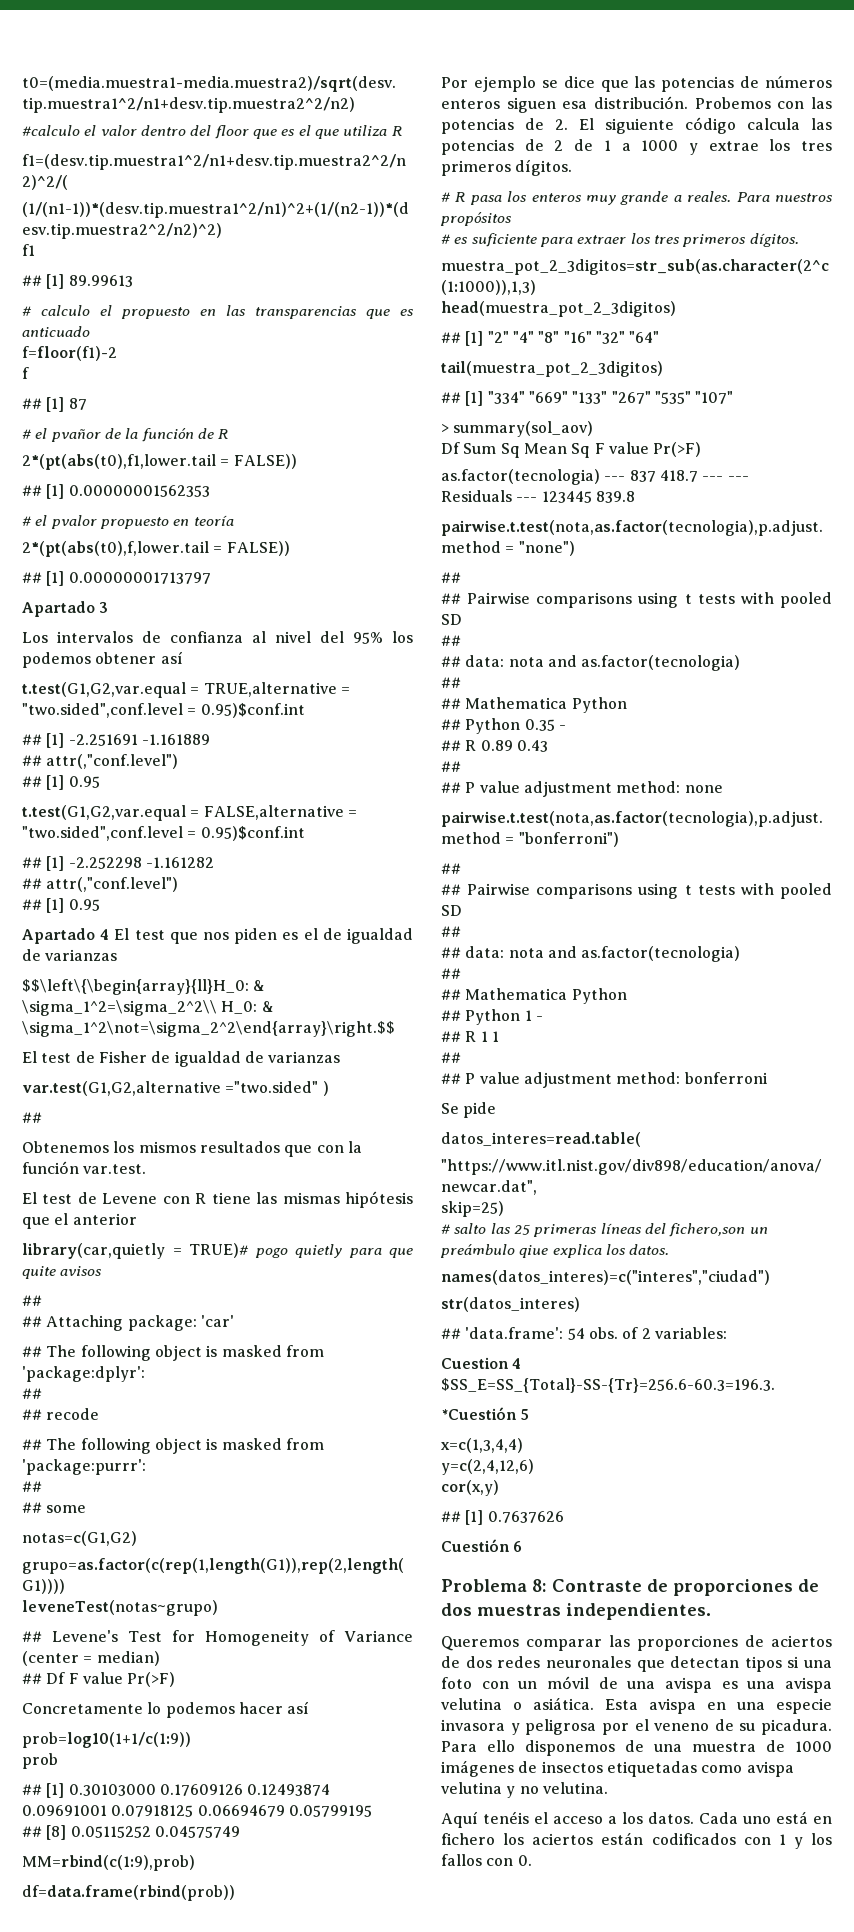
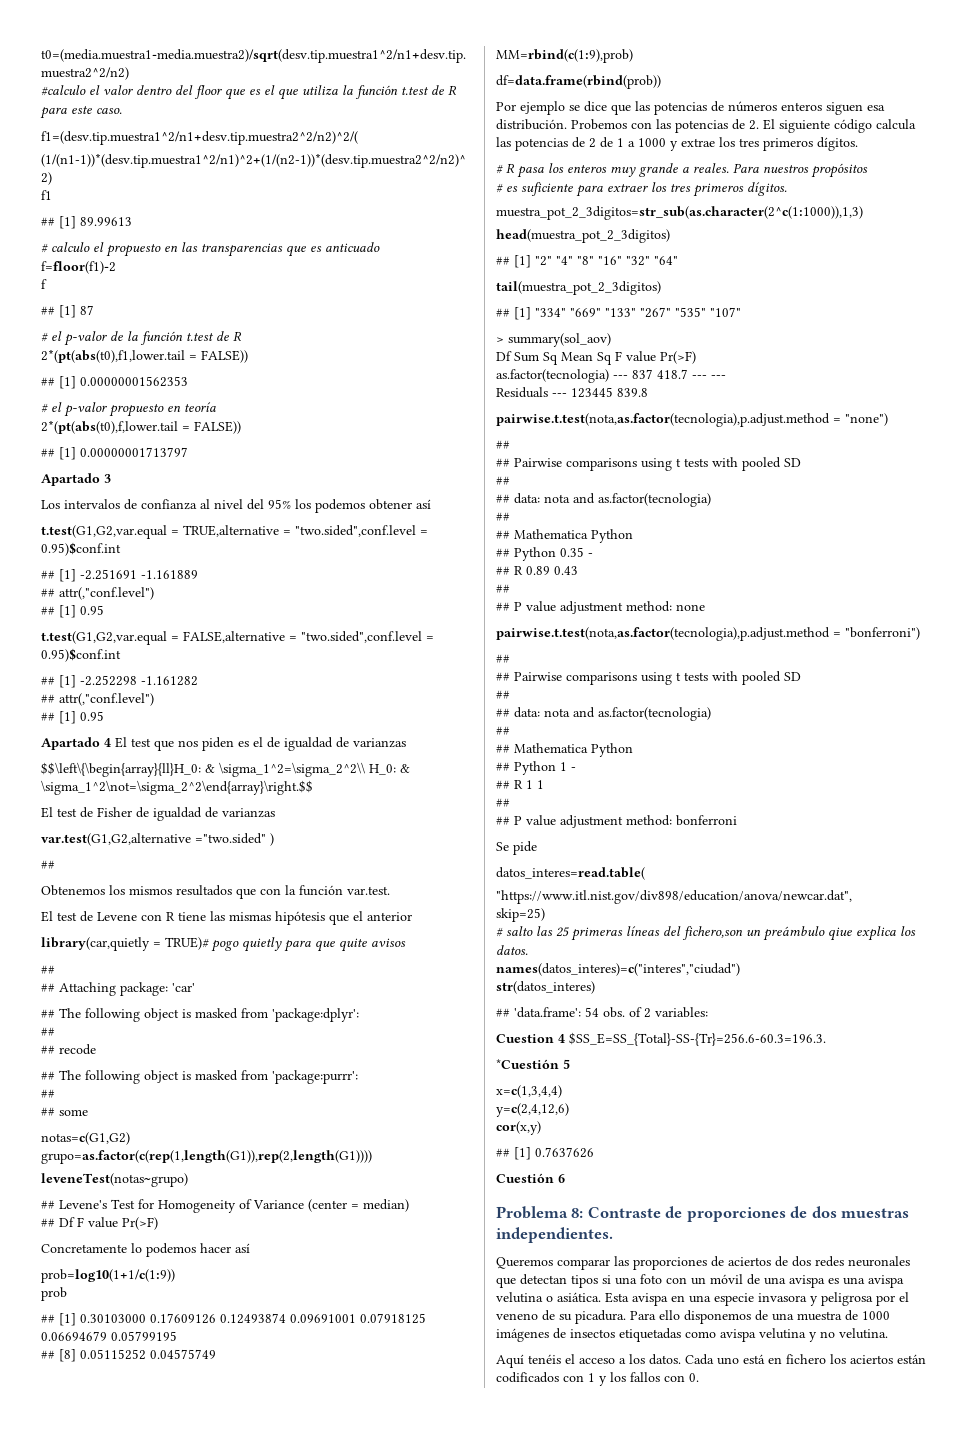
[391,126,402,136] R -> [342,85,457,99] [40,106,122,119] la función t.test de R para este caso.
[50,429,101,442] pvañor -> [64,331,107,346] p-valor
(194, 435) none -> [186,333,214,341] t.test
[50,515,97,529] pvalor -> [64,402,107,417] p-valor

